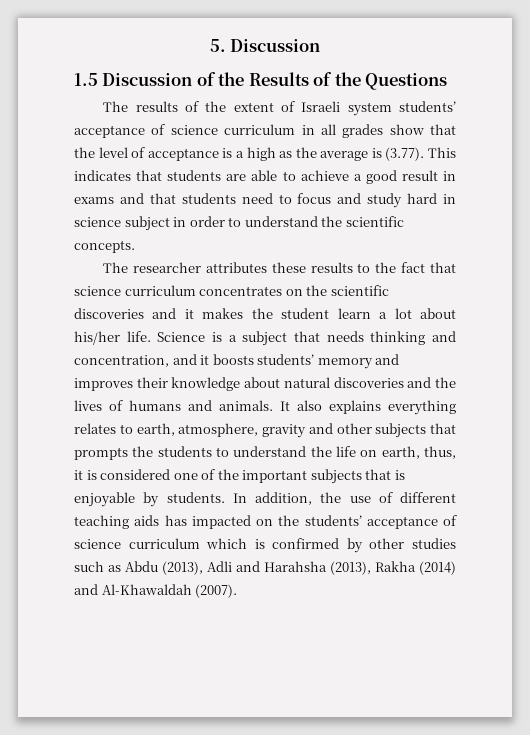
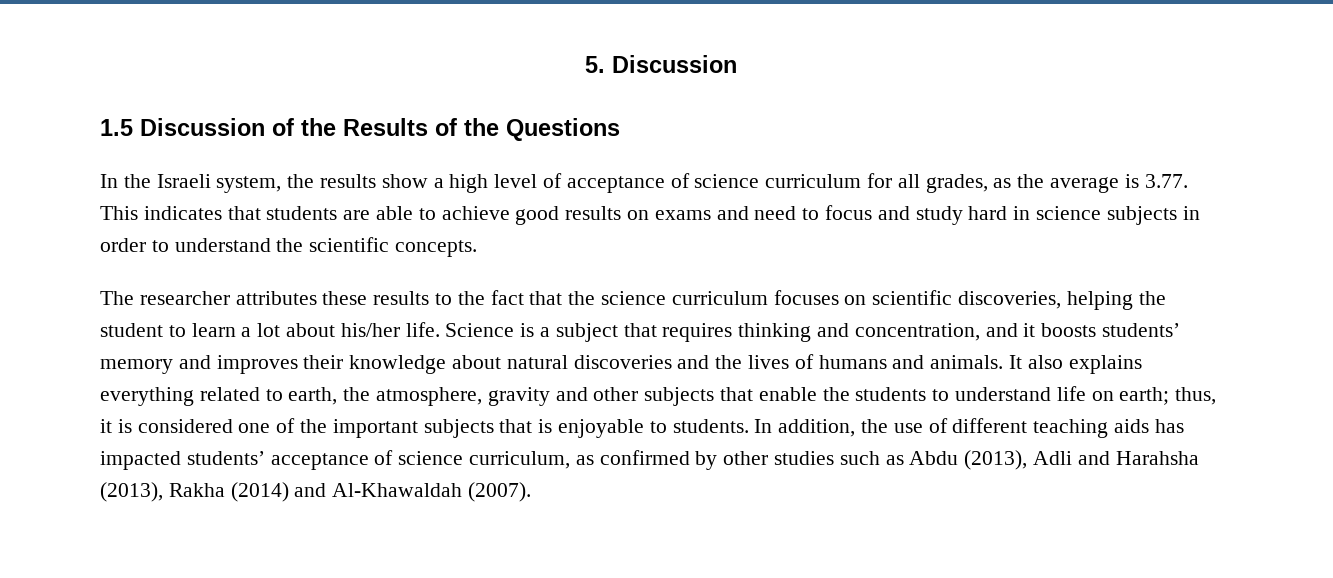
[103,101,457,116] [74,124,456,138] [74,147,276,161] The results of the extent of Israeli system students’ acceptance of science curriculum in all grades show that the level of acceptance is a high -> [100,173,988,193] In the Israeli system, the results show a high level of acceptance of science curriculum for all grades,
[385,147,425,161] (3.77). -> [1144,174,1188,188] 3.77.
[353,170,457,184] [74,193,236,204] a good result in exams and that students -> [515,206,749,225] good results on exams and
[124,216,170,231] subject -> [1106,206,1177,225] subjects
[74,285,389,296] [74,308,244,319] science curriculum concentrates on the scientific discoveries and it makes -> [568,290,1133,310] the science curriculum focuses on scientific discoveries, helping
(330, 313) none -> [168,325,186,337] to
[326,331,364,342] needs -> [662,323,733,342] requires
[74,423,116,434] relates -> [199,387,260,401] related
(175, 429) none -> [343,387,371,401] the
[74,447,128,460] prompts -> [758,387,817,401] enable
[310,446,332,457] the -> (1052, 394) none
[381,446,420,459] earth, -> [1119,387,1170,405] earth;
[143,492,160,507] by -> [649,421,667,433] to
[256,515,457,529] [74,538,265,549] on the students’ acceptance of science curriculum which is -> [186,450,594,470] students’ acceptance of science curriculum, as

